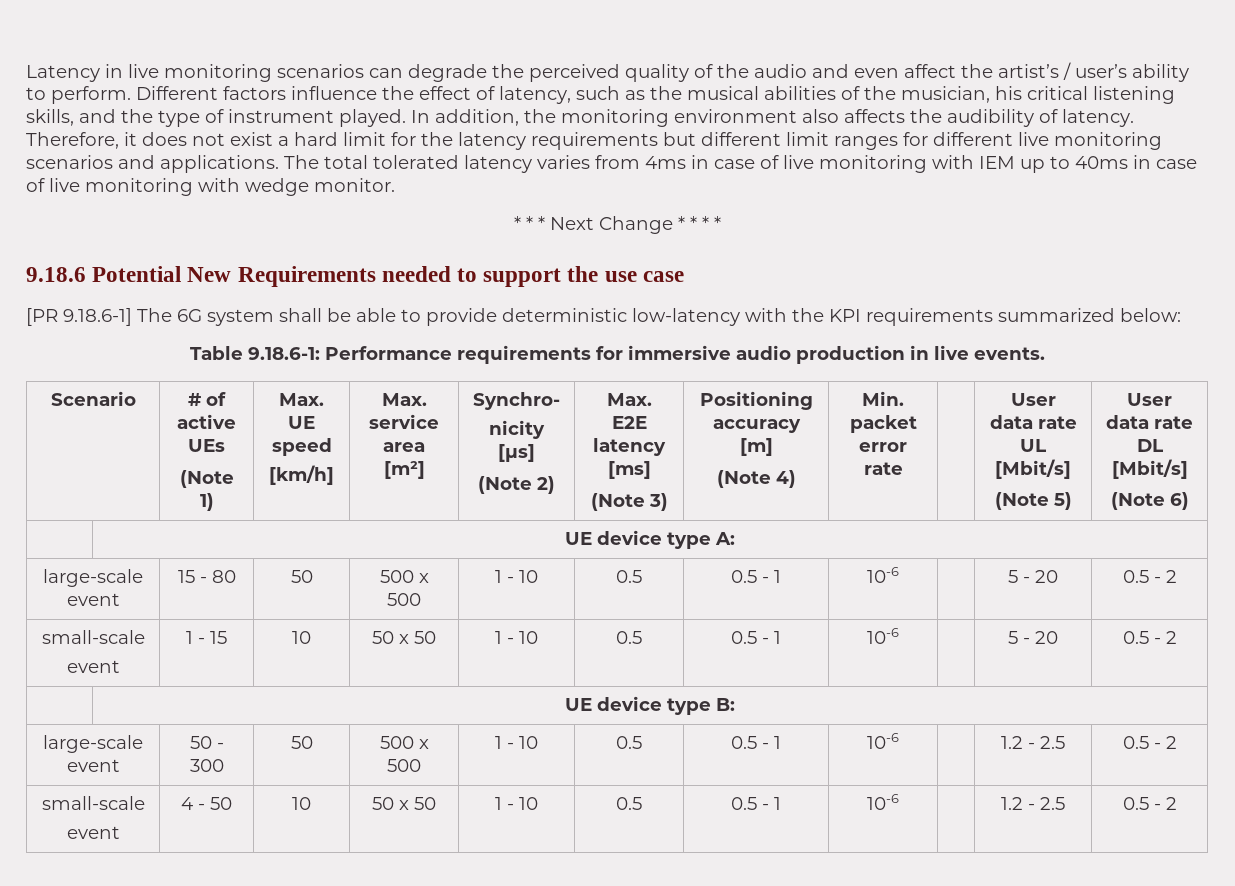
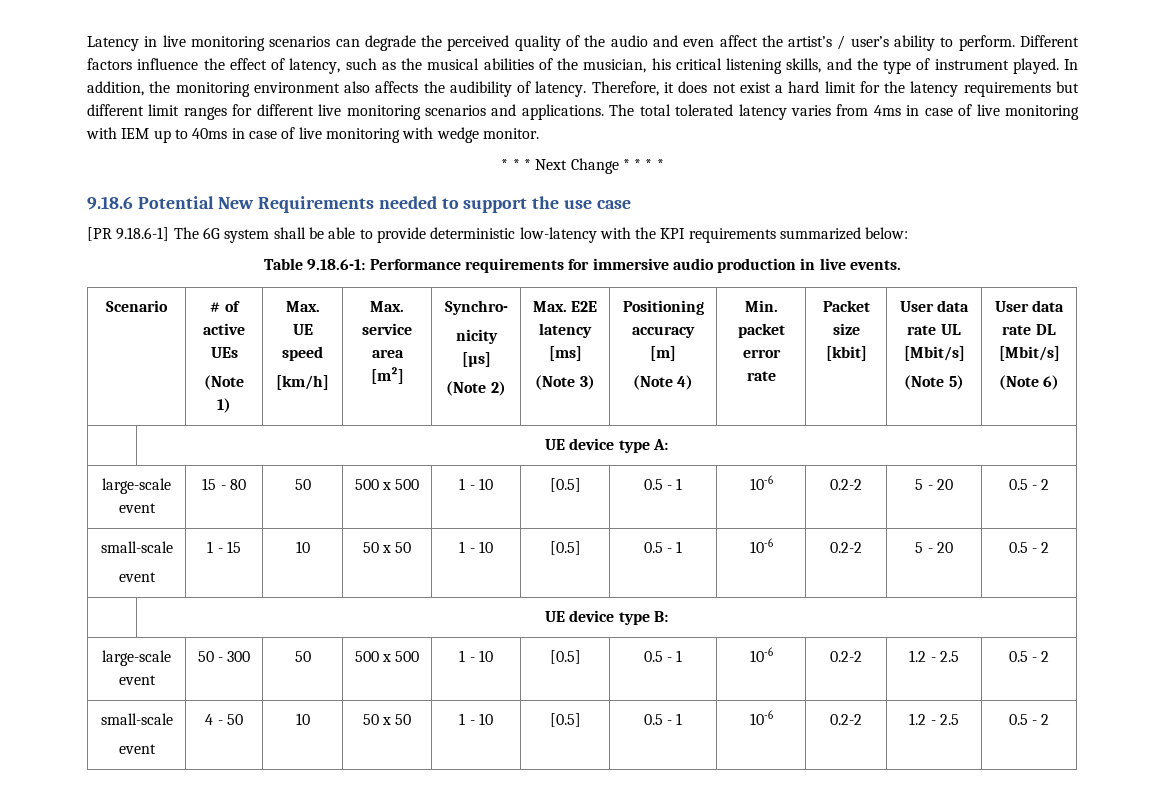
(903, 468) none -> [822,300,870,312] [832,323,860,335] [825,346,867,361] Packet size [kbit]
[616,570,642,583] [731,570,781,583] [867,567,899,583] 0.5 | 0.5 - 1 | 10-6 | -> [549,478,581,492] [643,478,683,490] [749,475,773,490] [830,479,862,490] [0.5] | 0.5 - 1 | 10-6 | 0.2-2
[616,631,642,644] [731,631,781,644] [867,628,899,644] 0.5 | 0.5 - 1 | 10-6 | -> [549,541,581,555] [643,541,683,553] [749,538,773,553] [830,542,862,553] [0.5] | 0.5 - 1 | 10-6 | 0.2-2
[616,736,642,749] [731,736,781,749] [867,733,899,749] 0.5 | 0.5 - 1 | 10-6 | -> [549,650,581,664] [643,650,683,662] [749,647,773,662] [830,651,862,662] [0.5] | 0.5 - 1 | 10-6 | 0.2-2
[616,797,642,810] [731,797,781,810] [867,794,899,810] 0.5 | 0.5 - 1 | 10-6 | -> [549,713,581,727] [643,713,683,725] [749,710,773,725] [830,714,862,725] [0.5] | 0.5 - 1 | 10-6 | 0.2-2

